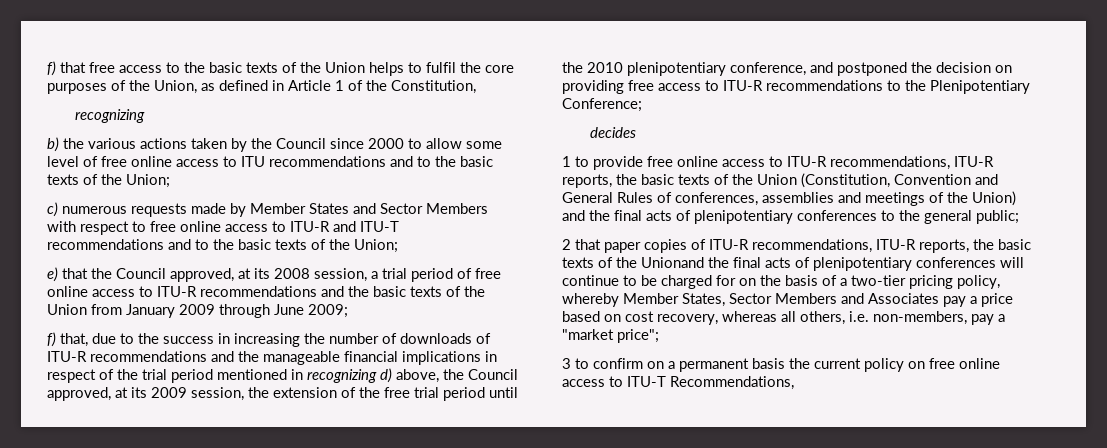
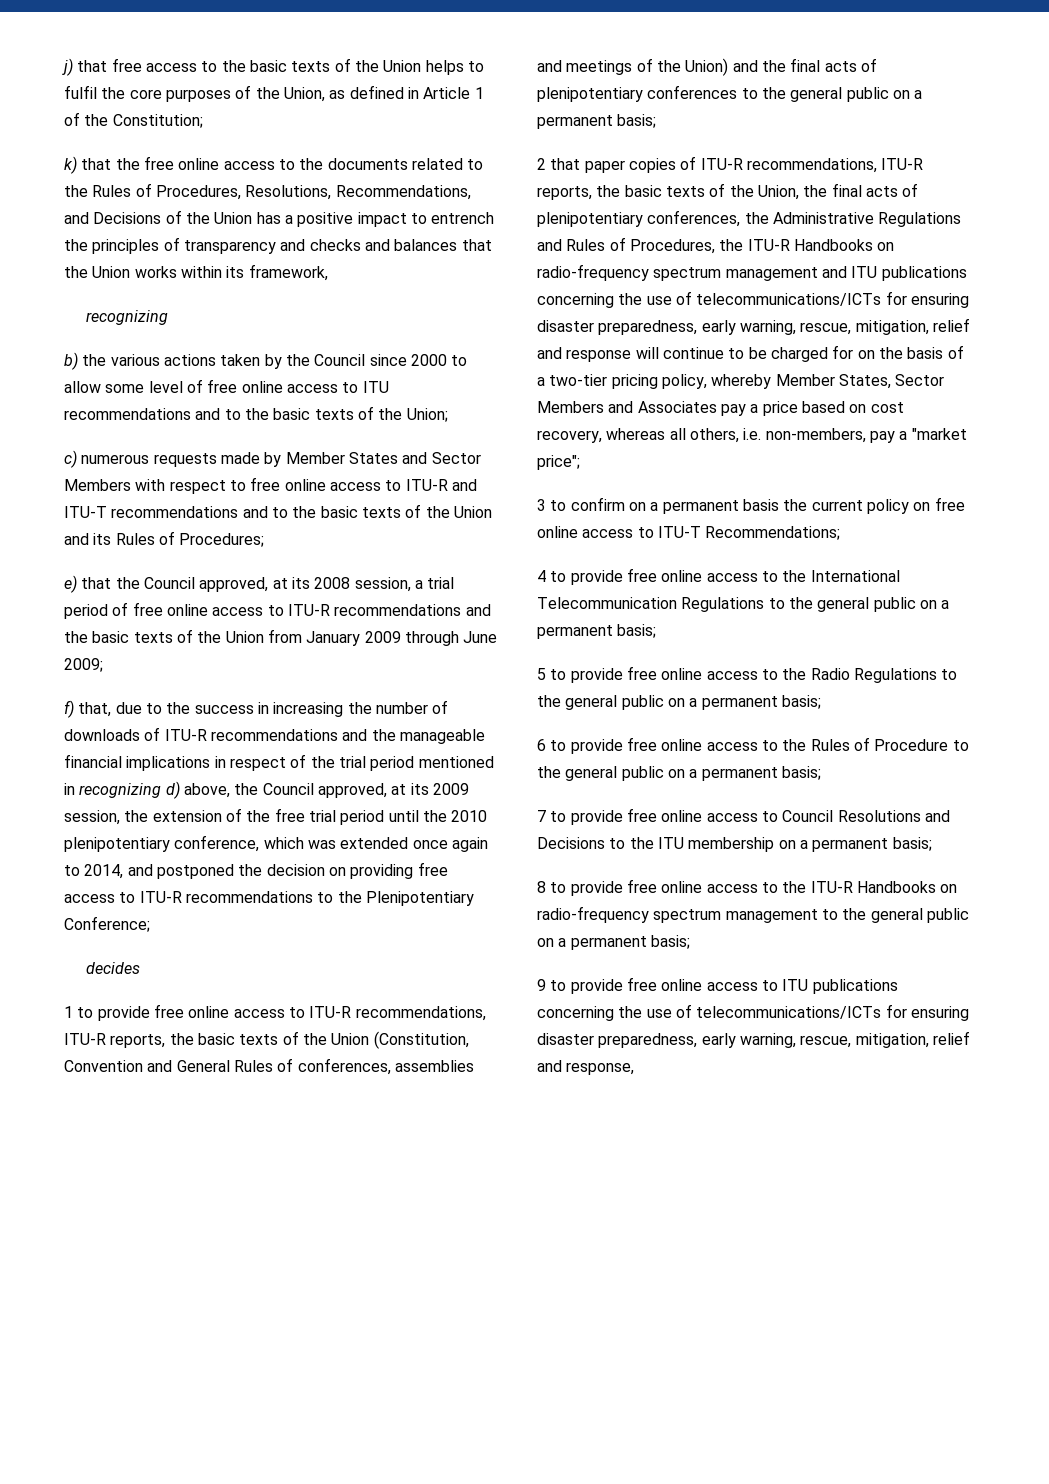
[47,61,56,76] f) -> [62,58,73,76] j)
[391,80,476,94] Constitution, -> [112,114,203,128] [64,156,484,174] [64,183,471,200] [64,210,495,227] [64,237,492,254] [64,264,328,281] Constitution; // k) that the free online access to the documents related to the Rules of Procedures, Resolutions, Recommendations, and Decisions of the Union has a positive impact to entrench the principles of transparency and checks and balances that the Union works within its framework,
[354,239,398,253] Union; -> [453,506,492,518] [64,531,265,547] Union and its Rules of Procedures;
(806, 69) none -> [263,837,488,852] [64,864,124,879] which was extended once again to 2014,
[976,210,1019,224] public; -> [846,87,923,102] [537,114,657,129] public on a permanent basis;
[641,257,996,271] Unionand the final acts of plenipotentiary conferences -> [757,183,919,200] [537,210,962,227] [537,237,895,254] [537,264,967,281] [537,291,969,308] [537,318,970,335] [537,347,632,362] Union, the final acts of plenipotentiary conferences, the Administrative Regulations and Rules of Procedures, the ITU-R Handbooks on radio-frequency spectrum management and ITU publications concerning the use of telecommunications/ICTs for ensuring disaster preparedness, early warning, rescue, mitigation, relief and response
[670,376,794,390] Recommendations, -> [705,526,841,540] [537,568,900,585] [537,597,950,612] [537,624,657,639] [537,666,958,683] [537,695,821,710] [537,737,969,754] [537,766,821,781] [537,808,950,825] [537,837,932,852] [537,879,958,896] [537,906,969,923] [537,935,690,950] [537,977,898,994] [537,1004,969,1021] [537,1031,970,1048] [537,1060,635,1075] Recommendations; // 4 to provide free online access to the International Telecommunication Regulations to the general public on a permanent basis; // 5 to provide free online access to the Radio Regulations to the general public on a permanent basis; // 6 to provide free online access to the Rules of Procedure to the general public on a permanent basis; // 7 to provide free online access to Council Resolutions and Decisions to the ITU membership on a permanent basis; // 8 to provide free online access to the ITU-R Handbooks on radio-frequency spectrum management to the general public on a permanent basis; // 9 to provide free online access to ITU publications concerning the use of telecommunications/ICTs for ensuring disaster preparedness, early warning, rescue, mitigation, relief and response,

